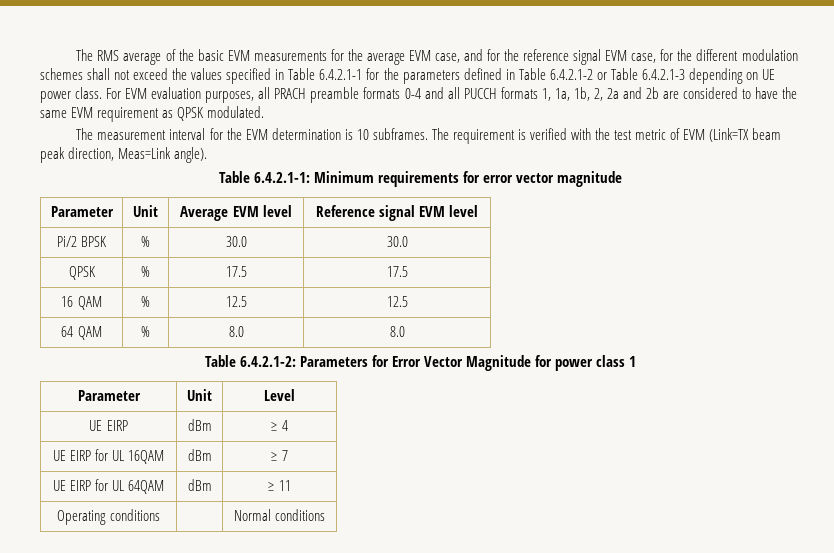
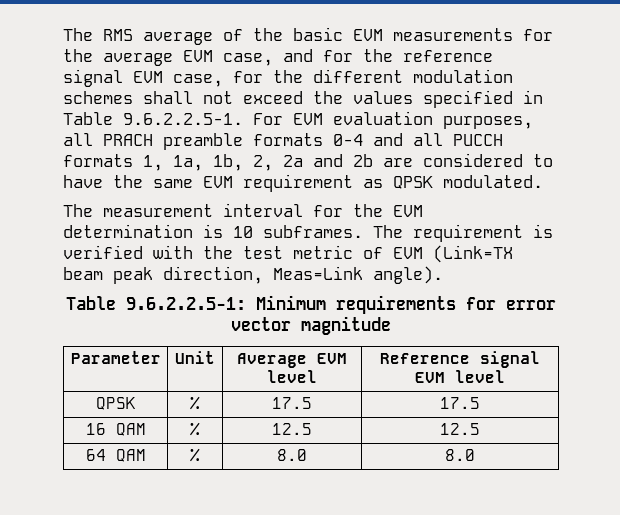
[319,68,776,84] [40,87,103,103] 6.4.2.1-1 for the parameters defined in Table 6.4.2.1-2 or Table 6.4.2.1-3 depending on UE power class. -> [123,113,243,125] 9.6.2.2.5-1.
[253,172,310,183] 6.4.2.1-1: -> [126,297,246,310] 9.6.2.2.5-1:
[56,236,108,247] [141,236,150,247] [225,236,247,247] [386,236,408,247] // Pi/2 BPSK | % | 30.0 | 30.0 -> (505, 376) none
[204,355,637,371] [77,390,141,401] [187,389,212,401] [264,389,295,401] [89,420,128,431] [187,419,212,431] [271,420,288,431] [52,449,165,464] [187,449,212,461] [271,450,288,461] [52,479,165,494] [187,479,212,491] [268,480,291,491] [57,509,160,525] [233,509,326,521] // Table 6.4.2.1-2: Parameters for Error Vector Magnitude for power class 1 // Parameter | Unit | Level // UE EIRP | dBm | ≥ 4 // UE EIRP for UL 16QAM | dBm | ≥ 7 // UE EIRP for UL 64QAM | dBm | ≥ 11 // Operating conditions | | Normal conditions -> (475, 455) none

